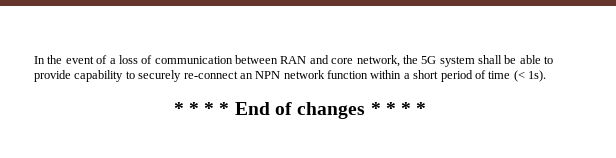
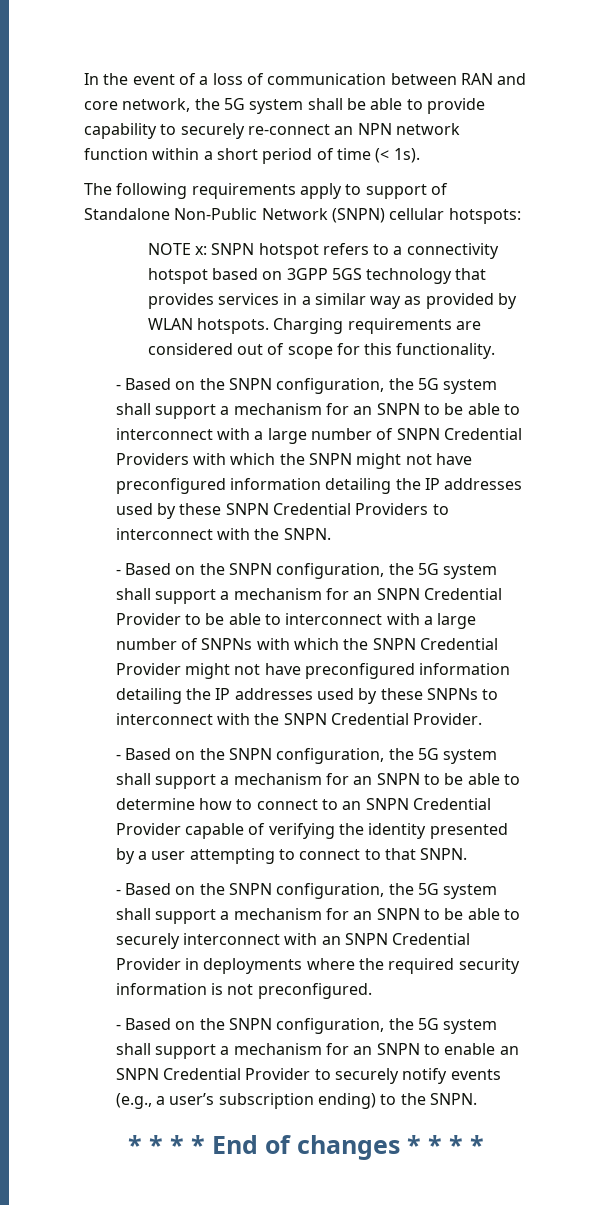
(546, 76) none -> [84,183,448,199] [84,208,521,224] [147,243,499,259] [147,268,487,284] [147,293,518,309] [147,318,481,334] [147,343,496,359] [115,378,498,394] [115,403,520,419] [115,428,523,444] [115,453,473,469] [115,478,523,494] [115,503,449,519] [115,528,331,540] [115,563,498,579] [115,588,503,604] [115,613,477,629] [115,638,499,650] [115,663,511,679] [115,688,499,704] [115,713,483,725] [115,748,498,764] [115,773,520,789] [115,798,492,810] [115,823,508,839] [115,848,468,864] [115,883,498,899] [115,908,520,924] [115,933,471,949] [115,958,520,974] [115,983,372,999] [115,1018,498,1034] [115,1043,519,1059] [115,1068,501,1084] [115,1093,478,1109] // The following requirements apply to support of Standalone Non-Public Network (SNPN) cellular hotspots: // NOTE x: SNPN hotspot refers to a connectivity hotspot based on 3GPP 5GS technology that provides services in a similar way as provided by WLAN hotspots. Charging requirements are considered out of scope for this functionality. // - Based on the SNPN configuration, the 5G system shall support a mechanism for an SNPN to be able to interconnect with a large number of SNPN Credential Providers with which the SNPN might not have preconfigured information detailing the IP addresses used by these SNPN Credential Providers to interconnect with the SNPN. // - Based on the SNPN configuration, the 5G system shall support a mechanism for an SNPN Credential Provider to be able to interconnect with a large number of SNPNs with which the SNPN Credential Provider might not have preconfigured information detailing the IP addresses used by these SNPNs to interconnect with the SNPN Credential Provider. // - Based on the SNPN configuration, the 5G system shall support a mechanism for an SNPN to be able to determine how to connect to an SNPN Credential Provider capable of verifying the identity presented by a user attempting to connect to that SNPN. // - Based on the SNPN configuration, the 5G system shall support a mechanism for an SNPN to be able to securely interconnect with an SNPN Credential Provider in deployments where the required security information is not preconfigured. // - Based on the SNPN configuration, the 5G system shall support a mechanism for an SNPN to enable an SNPN Credential Provider to securely notify events (e.g., a user’s subscription ending) to the SNPN.

